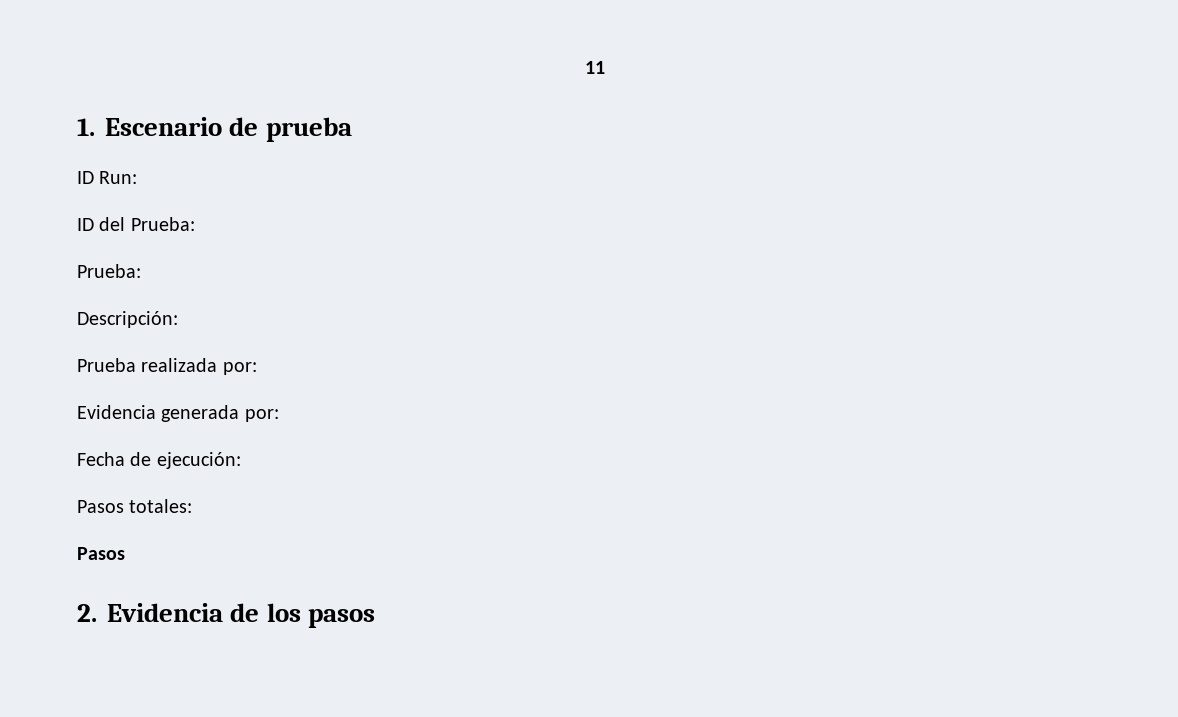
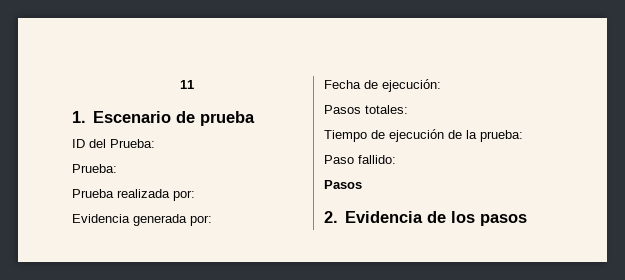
[77,171,138,184] // ID Run: -> (255, 118) none
[77,311,178,328] // Descripción: -> (117, 168) none
(193, 506) none -> [324,129,523,142] [324,155,396,164] // Tiempo de ejecución de la prueba: // Paso fallido:

